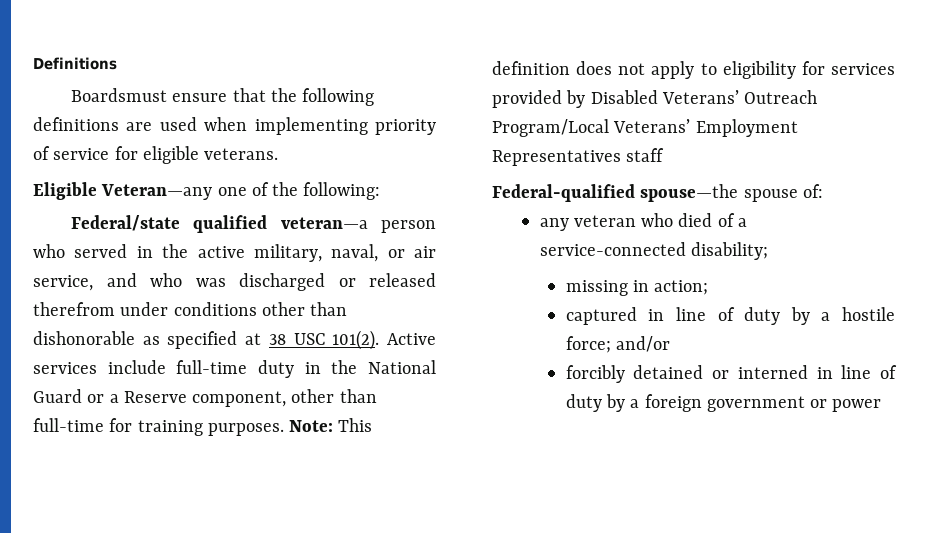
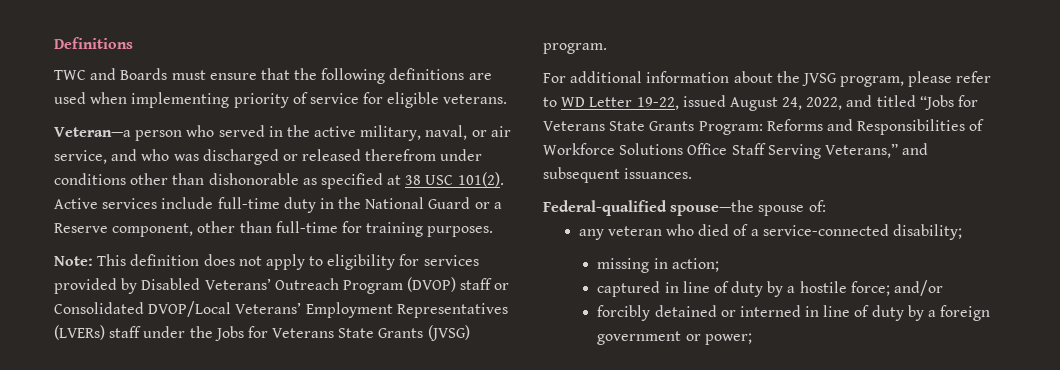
[71,88,168,102] Boardsmust -> [54,68,206,80] TWC and Boards must
[33,182,381,200] [71,215,368,233] Eligible Veteran—any one of the following: // Federal/state qualified veteran—a -> [54,127,131,137] Veteran—a
(284, 429) none -> (494, 231) //
[492,119,609,137] Program/Local -> [342,277,510,294] [54,301,232,317] Program (DVOP) staff or Consolidated DVOP/Local
[626,148,665,162] staff -> [54,325,470,341] [543,43,607,54] [543,71,992,87] [543,95,979,111] [543,119,985,135] [543,143,929,159] [543,167,693,183] (LVERs) staff under the Jobs for Veterans State Grants (JVSG) program. // For additional information about the JVSG program, please refer to WD Letter 19-22, issued August 24, 2022, and titled “Jobs for Veterans State Grants Program: Reforms and Responsibilities of Workforce Solutions Office Staff Serving Veterans,” and subsequent issuances.
[832,399,882,412] power -> [704,333,752,345] power;

